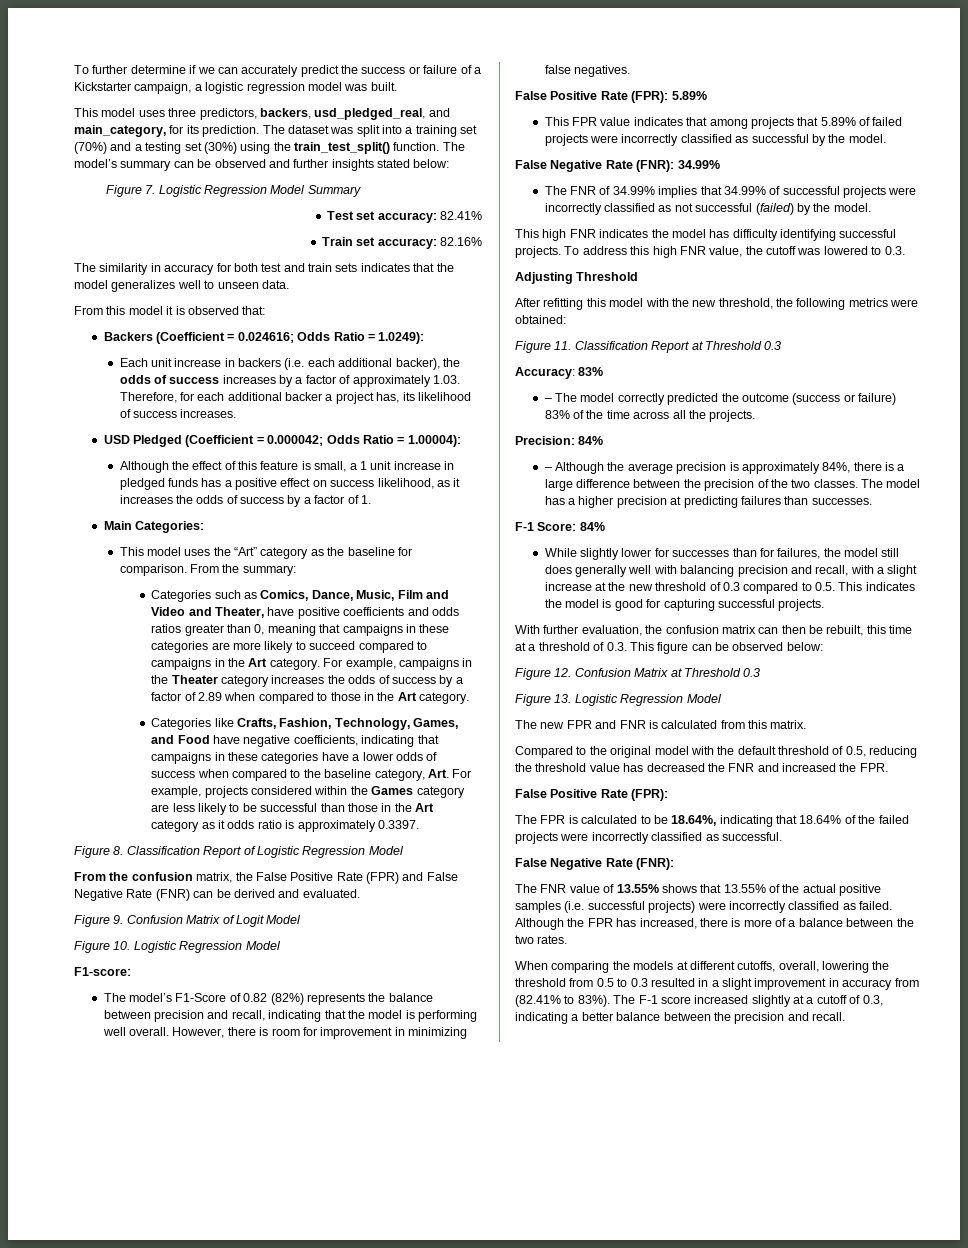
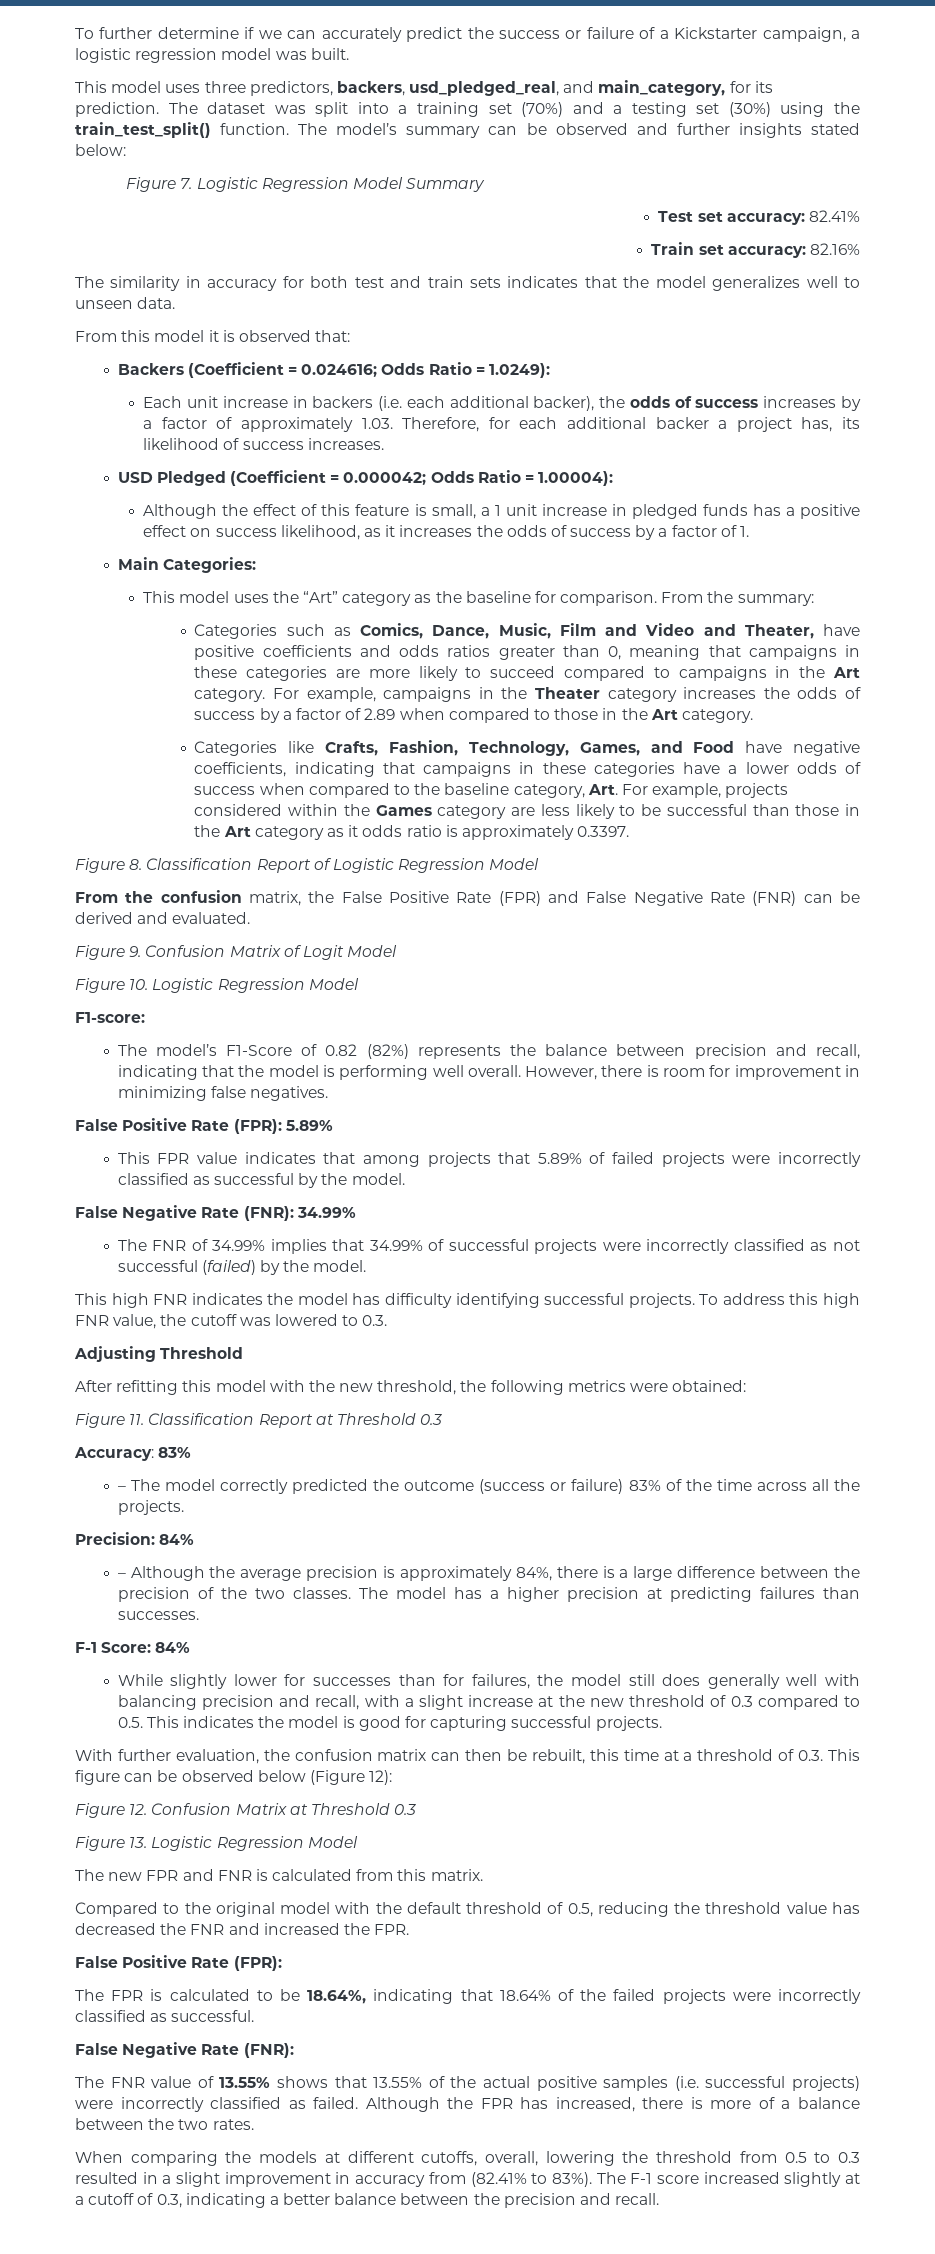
[786,642,823,651] below: -> [257,1770,393,1785] below (Figure 12):

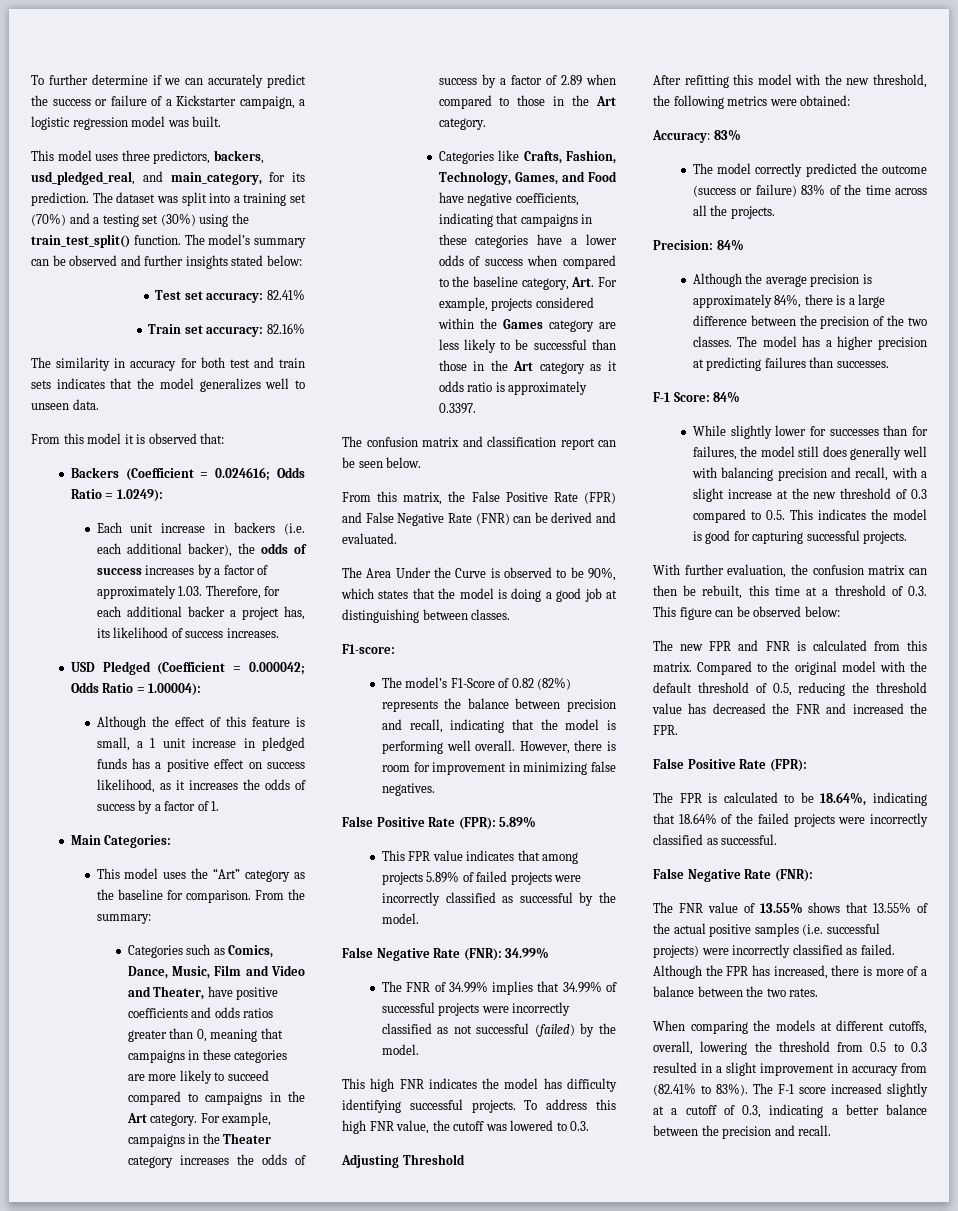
[126,177,486,192] // Figure 7. Logistic Regression Model Summary -> (302, 260) none
[75,858,540,873] [75,890,242,903] Figure 8. Classification Report of Logistic Regression Model // From the confusion -> [342,436,616,450] [342,457,422,468] [342,491,398,502] The confusion matrix and classification report can be seen below. // From this
[75,945,398,960] [75,978,359,993] Figure 9. Confusion Matrix of Logit Model // Figure 10. Logistic Regression Model -> [342,567,617,581] [341,588,617,602] [342,609,511,623] The Area Under the Curve is observed to be 90%, which states that the model is doing a good job at distinguishing between classes.
[498,1152,531,1164] that -> (423, 878) none
[75,1413,443,1428] // Figure 11. Classification Report at Threshold 0.3 -> (851, 100) none
[117,1486,126,1491] – -> (741, 135) none
[117,1573,126,1578] – -> (744, 245) none
[257,1770,393,1785] [75,1803,417,1818] [75,1836,358,1851] below (Figure 12): // Figure 12. Confusion Matrix at Threshold 0.3 // Figure 13. Logistic Regression Model -> [804,606,840,617] below:
(483, 1875) // -> (692, 667) none

